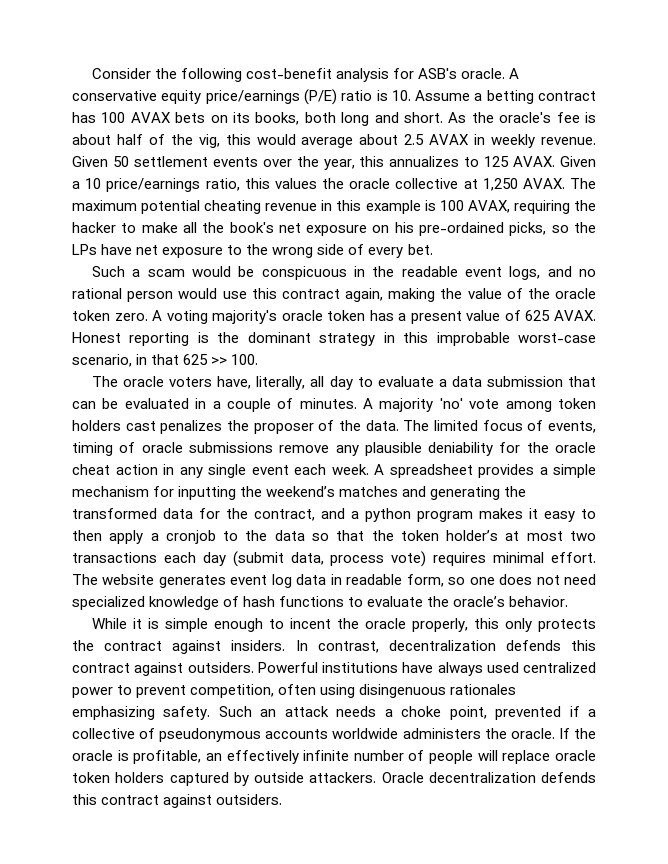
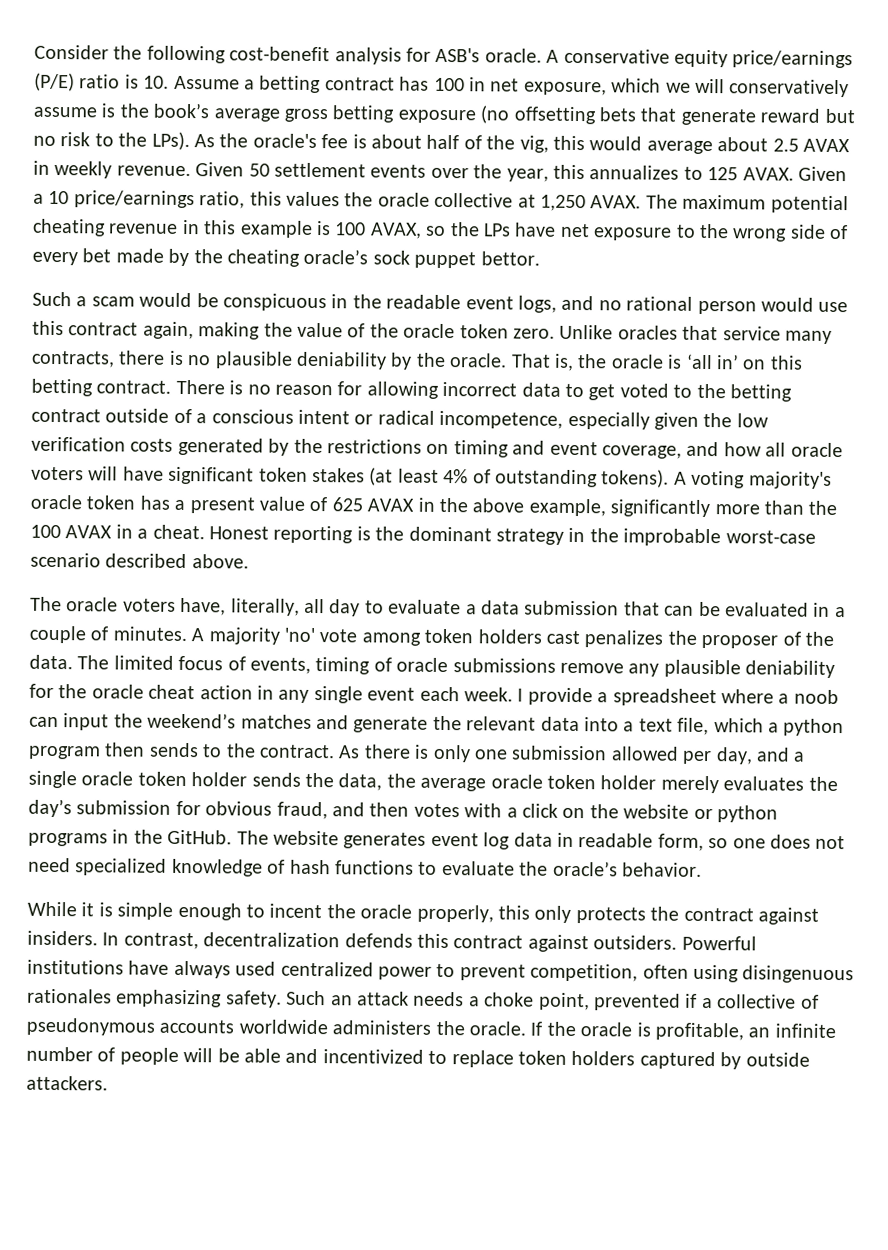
[130,112,443,126] AVAX bets on its books, both long and short. -> [468,77,850,98] [33,102,855,126] [33,131,190,151] in net exposure, which we will conservatively assume is the book’s average gross betting exposure (no offsetting bets that generate reward but no risk to the LPs).
[513,200,597,214] [72,222,547,236] requiring the hacker to make all the book's net exposure on his pre-ordained picks, -> (422, 230) none
[407,244,433,255] bet. -> [82,248,540,269] bet made by the cheating oracle’s sock puppet bettor.
(148, 317) none -> [559,324,832,344] [31,350,803,371] [31,378,792,402] [31,408,769,430] [31,436,843,459] [31,466,670,488] Unlike oracles that service many contracts, there is no plausible deniability by the oracle. That is, the oracle is ‘all in’ on this betting contract. There is no reason for allowing incorrect data to get voted to the betting contract outside of a conscious intent or radical incompetence, especially given the low verification costs generated by the restrictions on timing and event coverage, and how all oracle voters will have significant token stakes (at least 4% of outstanding tokens).
[554,310,597,321] AVAX. -> [367,497,838,518] [30,524,205,540] AVAX in the above example, significantly more than the 100 AVAX in a cheat.
[403,332,429,343] this -> [589,528,619,543] the
[72,354,259,367] scenario, in that 625 >> 100. -> [30,552,249,569] scenario described above.
[374,464,596,478] [72,486,527,500] [72,508,596,522] [72,530,596,544] [72,551,597,567] A spreadsheet provides a simple mechanism for inputting the weekend’s matches and generating the transformed data for the contract, and a python program makes it easy to then apply a cronjob to the data so that the token holder’s at most two transactions each day (submit data, process vote) requires minimal effort. -> [517,687,839,707] [29,712,845,737] [28,742,806,765] [28,770,838,794] [28,798,778,823] [28,829,233,847] I provide a spreadsheet where a noob can input the weekend’s matches and generate the relevant data into a text file, which a python program then sends to the contract. As there is only one submission allowed per day, and a single oracle token holder sends the data, the average oracle token holder merely evaluates the day’s submission for obvious fraud, and then votes with a click on the website or python programs in the GitHub.
[226,750,299,764] effectively -> (771, 1032) none
[502,750,596,764] replace oracle -> [217,1048,514,1068] be able and incentivized to replace
[381,772,596,783] [72,794,283,808] Oracle decentralization defends this contract against outsiders. -> (108, 1083) none

